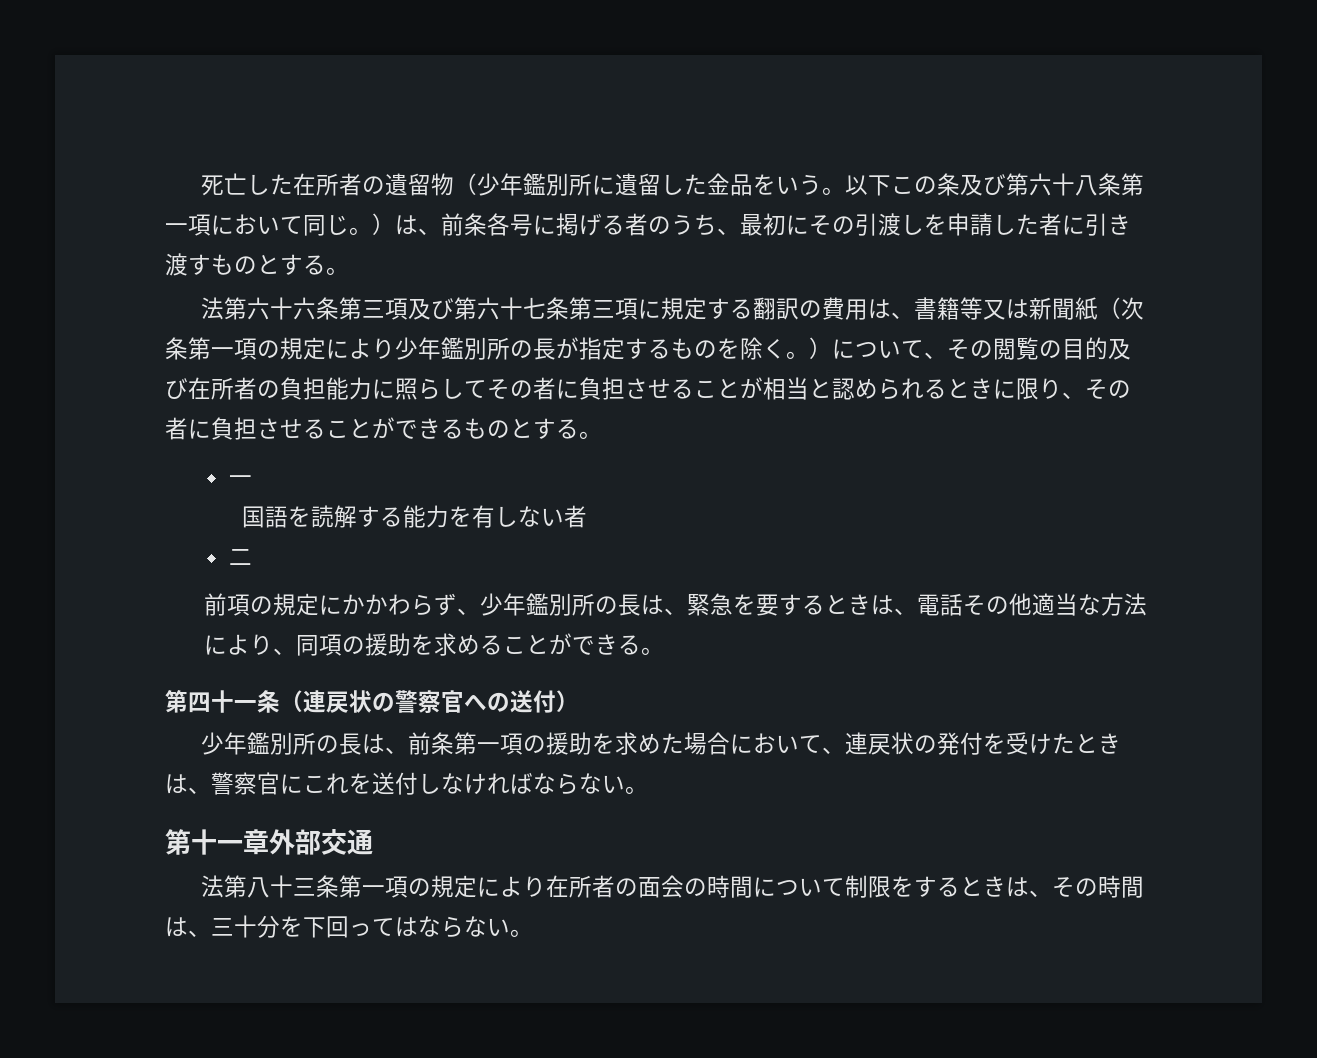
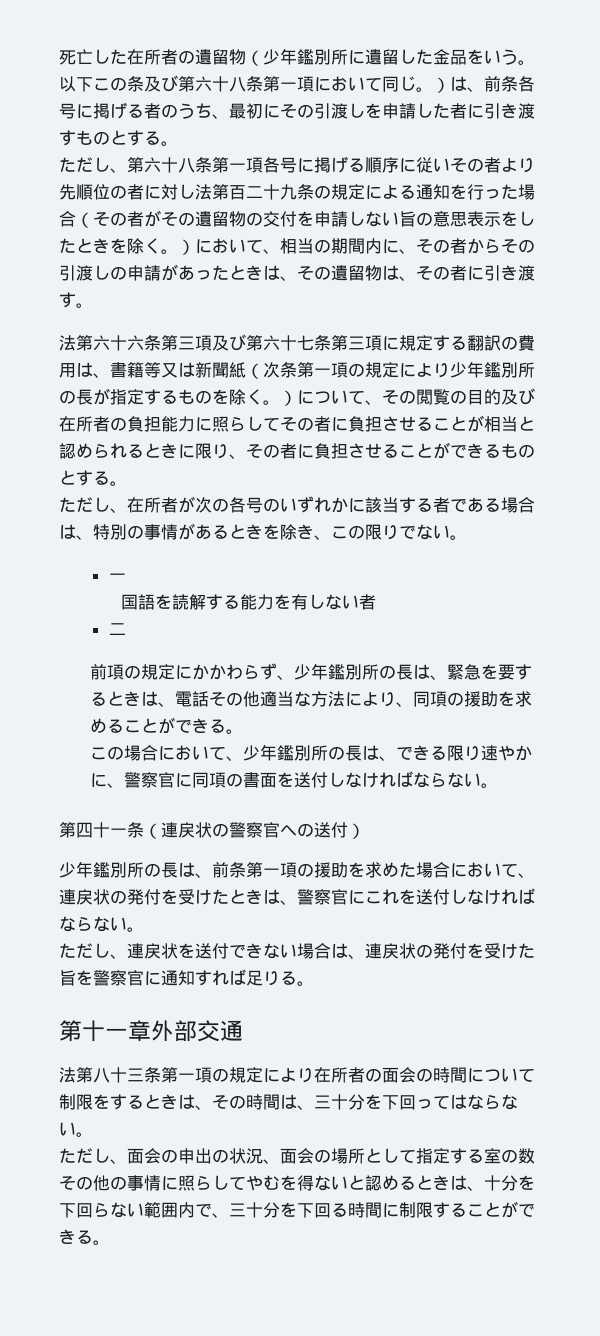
(349, 271) none -> [59,156,535,173] [59,184,535,200] [59,210,535,228] [59,238,535,255] [59,264,535,281] [59,292,93,308] // ただし、第六十八条第一項各号に掲げる順序に従いその者より先順位の者に対し法第百二十九条の規定による通知を行った場合（その者がその遺留物の交付を申請しない旨の意思表示をしたときを除く。）において、相当の期間内に、その者からその引渡しの申請があったときは、その遺留物は、その者に引き渡す。
(602, 435) none -> [59,496,535,513] [59,523,467,540] // ただし、在所者が次の各号のいずれかに該当する者である場合は、特別の事情があるときを除き、この限りでない。
(664, 651) none -> [89,744,532,761] [89,771,498,788] // この場合において、少年鑑別所の長は、できる限り速やかに、警察官に同項の書面を送付しなければならない。
(648, 790) none -> [59,943,535,959] [59,969,314,986] // ただし、連戻状を送付できない場合は、連戻状の発付を受けた旨を警察官に通知すれば足りる。
(533, 933) none -> [59,1148,535,1164] [59,1175,535,1191] [59,1201,535,1218] [59,1229,110,1245] // ただし、面会の申出の状況、面会の場所として指定する室の数その他の事情に照らしてやむを得ないと認めるときは、十分を下回らない範囲内で、三十分を下回る時間に制限することができる。

